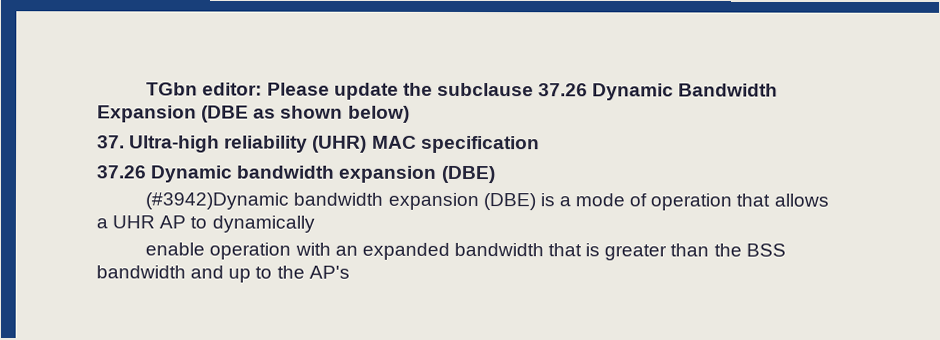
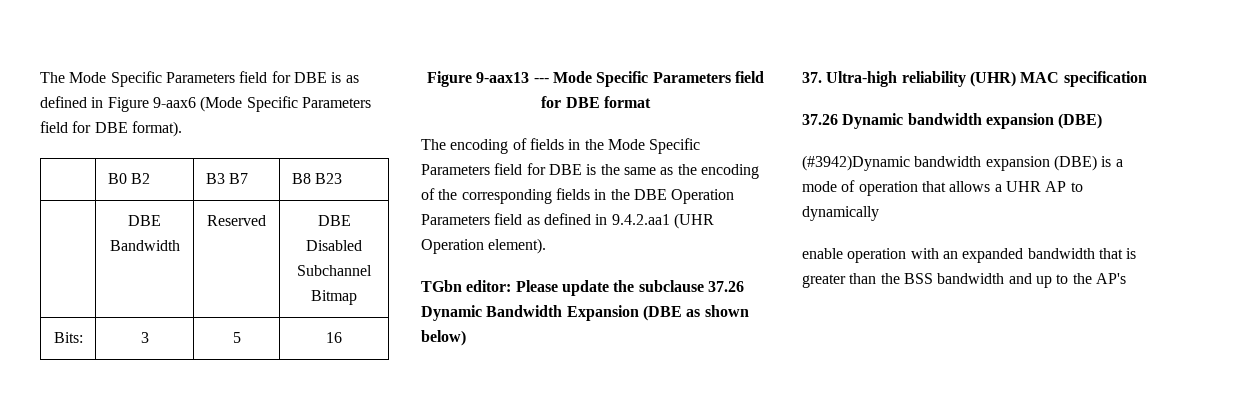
(146, 89) none -> [40,71,359,87] [40,96,371,112] [40,121,182,137] [107,173,150,184] [205,173,248,184] [291,173,342,184] [128,215,161,226] [109,240,180,251] [207,215,266,226] [317,215,351,226] [306,240,362,251] [297,265,372,276] [310,290,357,305] [54,332,84,343] [140,332,149,343] [232,332,241,343] [325,332,342,343] [427,71,764,87] [541,96,651,108] [421,138,701,154] [421,163,759,179] [421,188,735,204] [421,213,714,229] [421,238,547,254] The Mode Specific Parameters field for DBE is as defined in Figure 9-aax6 (Mode Specific Parameters field for DBE format). // | B0 B2 | B3 B7 | B8 B23 // | DBE Bandwidth | Reserved | DBE Disabled Subchannel Bitmap // Bits: | 3 | 5 | 16 // Figure 9-aax13 --- Mode Specific Parameters field for DBE format // The encoding of fields in the Mode Specific Parameters field for DBE is the same as the encoding of the corresponding fields in the DBE Operation Parameters field as defined in 9.4.2.aa1 (UHR Operation element). //

